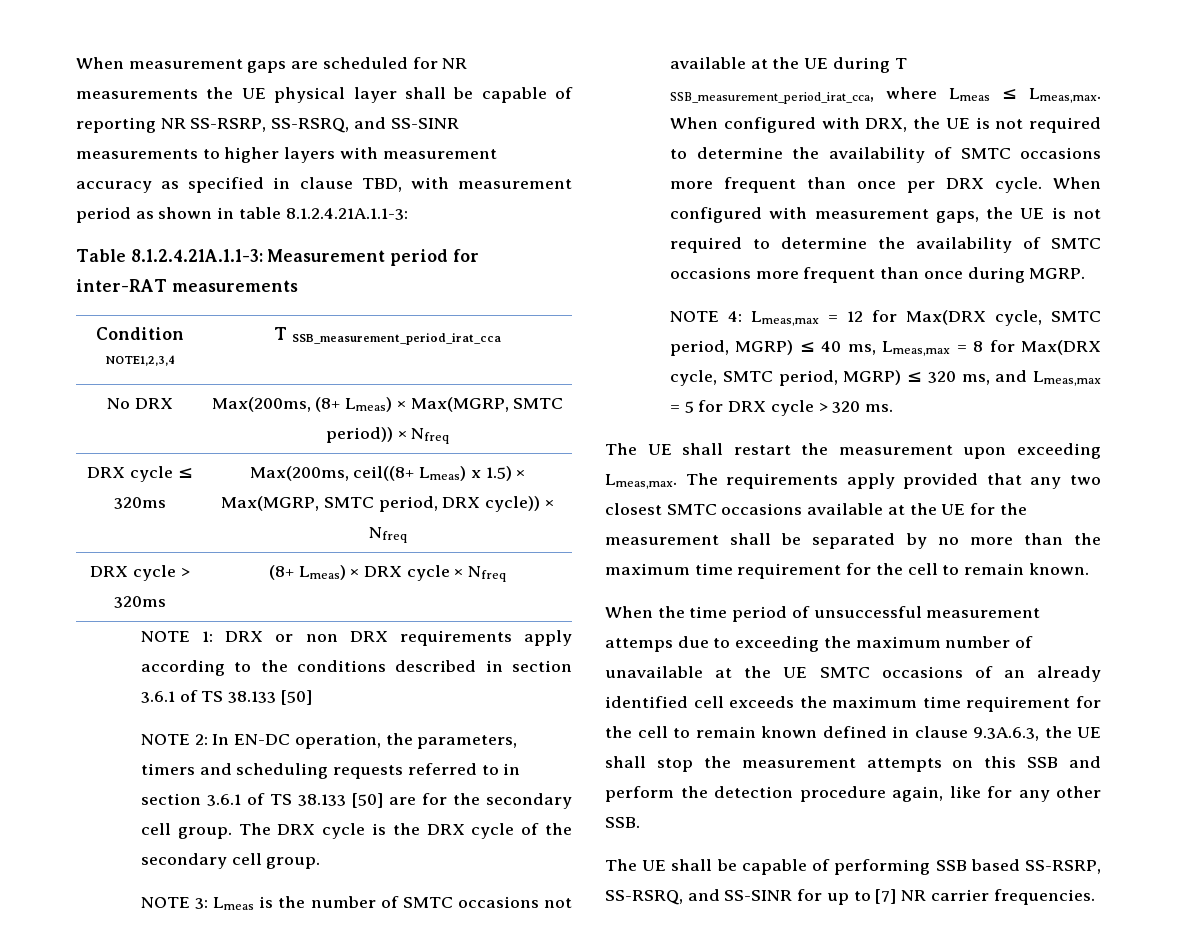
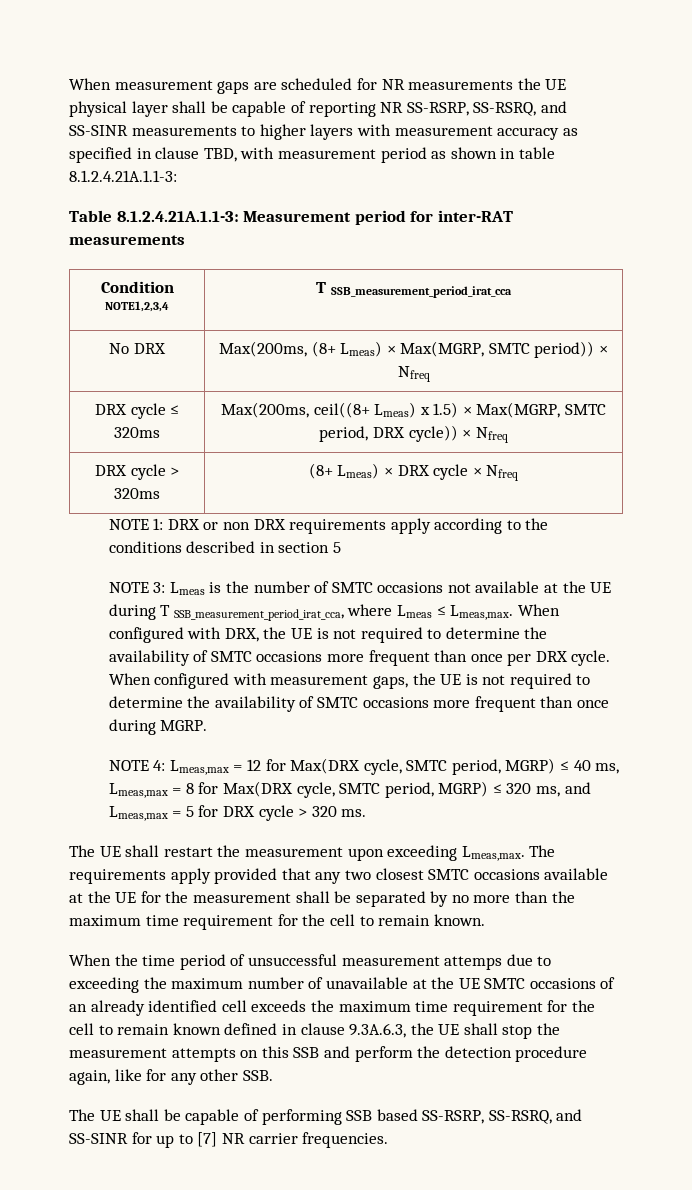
[141,690,312,705] [141,733,518,749] [141,763,521,779] [141,793,573,809] [141,823,572,839] [141,853,321,869] 3.6.1 of TS 38.133 [50] // NOTE 2: In EN-DC operation, the parameters, timers and scheduling requests referred to in section 3.6.1 of TS 38.133 [50] are for the secondary cell group. The DRX cycle is the DRX cycle of the secondary cell group. -> [332,542,341,553] 5

